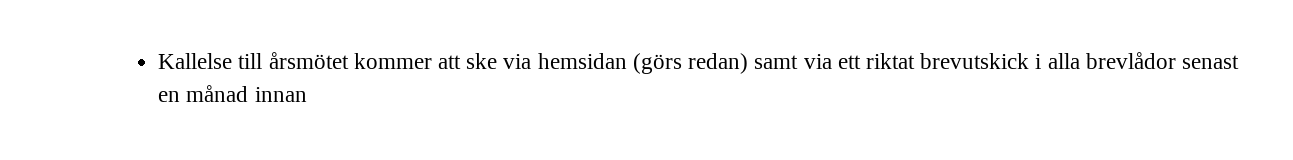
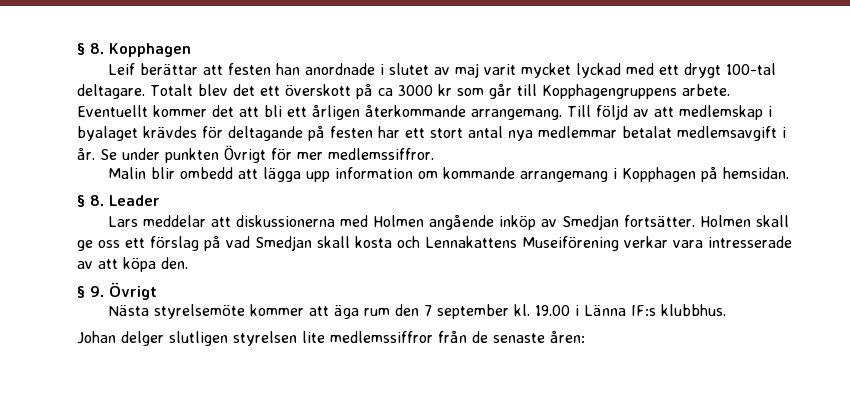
[158,52,1239,74] [158,85,307,102] Kallelse till årsmötet kommer att ske via hemsidan (görs redan) samt via ett riktat brevutskick i alla brevlådor senast en månad innan -> [77,43,191,57] [107,63,776,78] [77,83,730,99] [77,104,772,120] [77,125,786,141] [77,145,434,163] [107,166,789,182] [77,195,160,207] [107,214,789,230] [77,235,792,251] [77,257,188,272] [77,282,157,300] [107,304,726,319] [77,330,585,346] § 8. Kopphagen // Leif berättar att festen han anordnade i slutet av maj varit mycket lyckad med ett drygt 100-tal deltagare. Totalt blev det ett överskott på ca 3000 kr som går till Kopphagengruppens arbete. Eventuellt kommer det att bli ett årligen återkommande arrangemang. Till följd av att medlemskap i byalaget krävdes för deltagande på festen har ett stort antal nya medlemmar betalat medlemsavgift i år. Se under punkten Övrigt för mer medlemssiffror. // Malin blir ombedd att lägga upp information om kommande arrangemang i Kopphagen på hemsidan. // § 8. Leader // Lars meddelar att diskussionerna med Holmen angående inköp av Smedjan fortsätter. Holmen skall ge oss ett förslag på vad Smedjan skall kosta och Lennakattens Museiförening verkar vara intresserade av att köpa den. // § 9. Övrigt // Nästa styrelsemöte kommer att äga rum den 7 september kl. 19.00 i Länna IF:s klubbhus. // Johan delger slutligen styrelsen lite medlemssiffror från de senaste åren:

